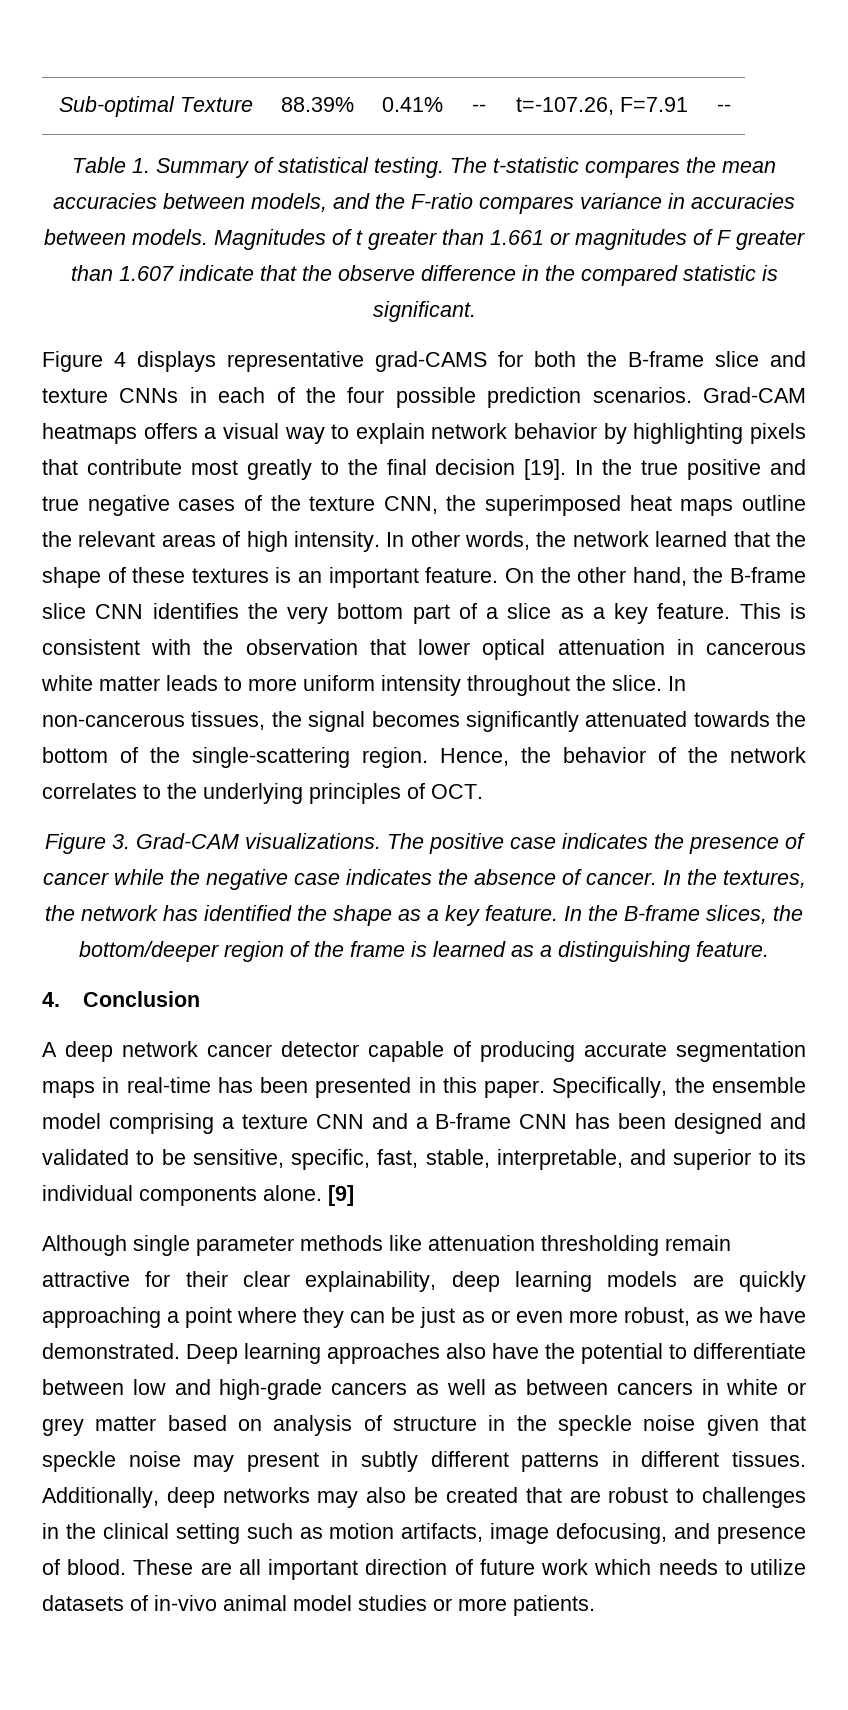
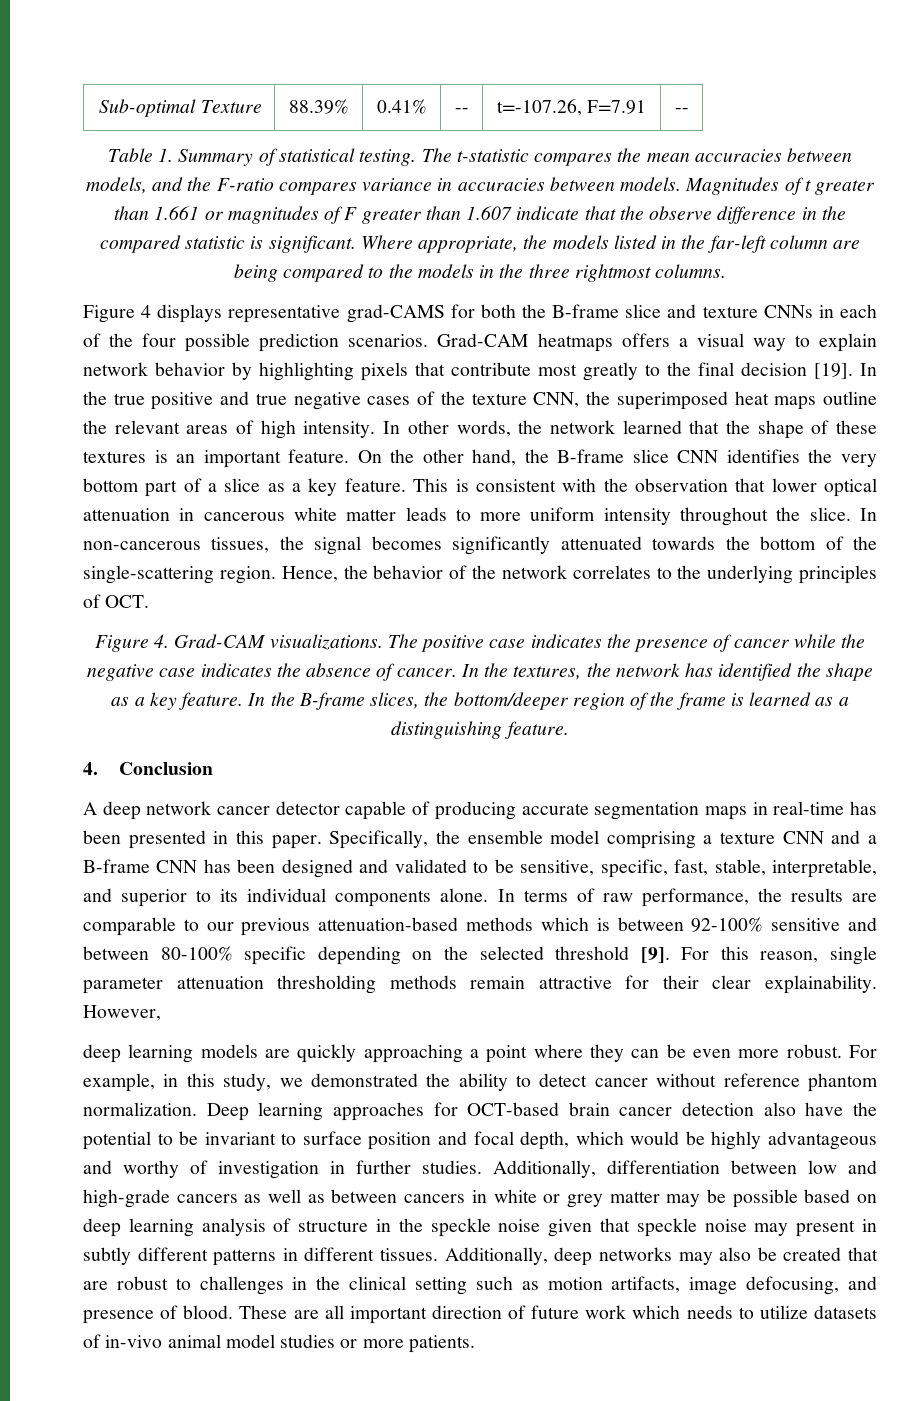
(476, 311) none -> [360,235,861,253] [233,264,727,282] Where appropriate, the models listed in the far-left column are being compared to the models in the three rightmost columns.
[112,834,130,849] 3. -> [154,634,170,648] 4.
[328,1185,354,1206] [42,1235,422,1256] [9] // Although single parameter methods like -> [497,888,877,907] [83,917,878,936] [83,946,878,965] [83,977,163,994] In terms of raw performance, the results are comparable to our previous attenuation-based methods which is between 92-100% sensitive and between 80-100% specific depending on the selected threshold [9]. For this reason, single parameter
(659, 1245) none -> [389,975,457,989] methods
[305,1271,437,1292] explainability, -> [764,975,877,994] [83,1005,161,1021] explainability. However, //
[420,1307,807,1328] [42,1343,440,1364] just as or even more robust, as we have demonstrated. Deep learning approaches -> [693,1044,878,1058] [83,1073,878,1092] [83,1102,755,1121] even more robust. For example, in this study, we demonstrated the ability to detect cancer without reference phantom normalization. Deep learning approaches for OCT-based brain cancer detection
[693,1343,806,1359] differentiate -> [179,1131,877,1150] [83,1160,720,1179] be invariant to surface position and focal depth, which would be highly advantageous and worthy of investigation in further studies. Additionally, differentiation
[167,1415,262,1431] based on -> [666,1189,877,1208] [83,1218,194,1237] may be possible based on deep learning

